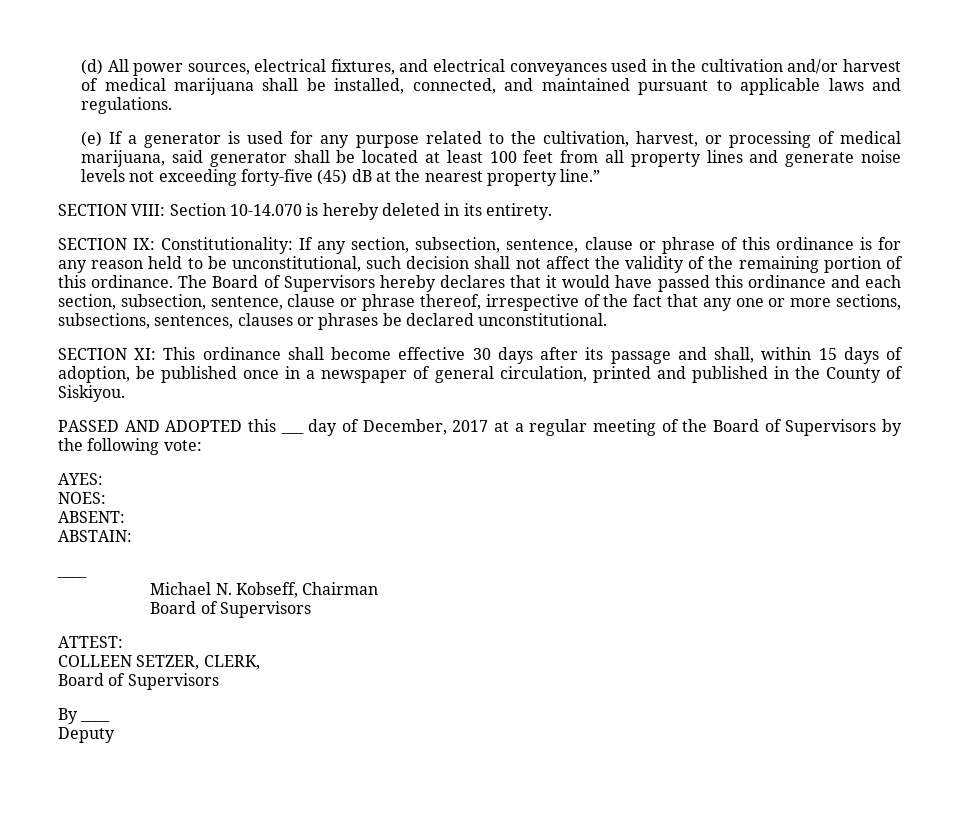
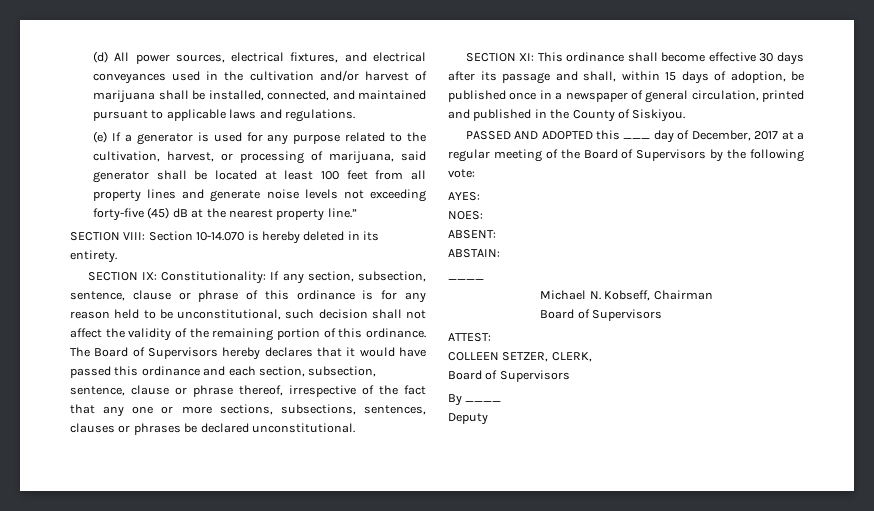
[104,78,166,91] medical -> (428, 76) none
[839,131,901,144] medical -> (324, 156) none

